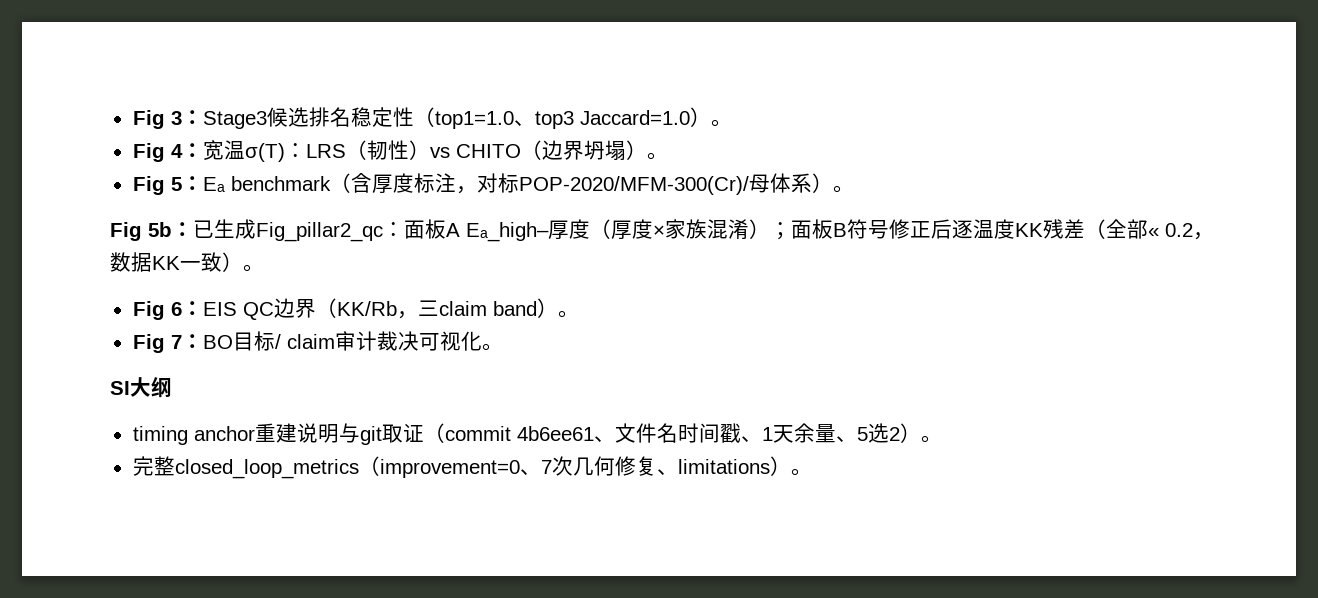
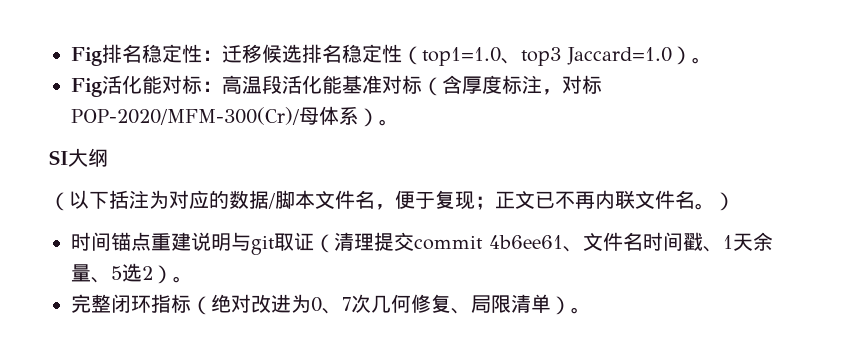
[132,110,267,129] Fig 3：Stage3 -> [71,44,262,66] Fig排名稳定性：迁移
[170,140,668,162] [132,176,331,195] 4：宽温σ(T)：LRS（韧性）vs CHITO（边界坍塌）。 // Fig 5：Eₐ benchmark -> [102,75,422,94] 活化能对标：高温段活化能基准对标
[110,219,1214,242] [110,252,264,272] [132,298,579,320] [132,331,503,353] [110,376,172,398] [132,426,255,445] Fig 5b：已生成Fig_pillar2_qc：面板A Eₐ_high–厚度（厚度×家族混淆）；面板B符号修正后逐温度KK残差（全部« 0.2，数据KK一致）。 // Fig 6：EIS QC边界（KK/Rb，三claim band）。 // Fig 7：BO目标/ claim审计裁决可视化。 // SI大纲 // timing anchor -> [49,148,108,167] [49,190,735,211] [71,232,151,251] SI大纲 // （以下括注为对应的数据/脚本文件名，便于复现；正文已不再内联文件名。） // 时间锚点
(445, 433) none -> [334,232,414,251] 清理提交
[174,456,520,479] closed_loop_metrics（improvement=0 -> [111,294,322,315] 闭环指标（绝对改进为0
[677,459,770,474] limitations -> [471,294,551,313] 局限清单

